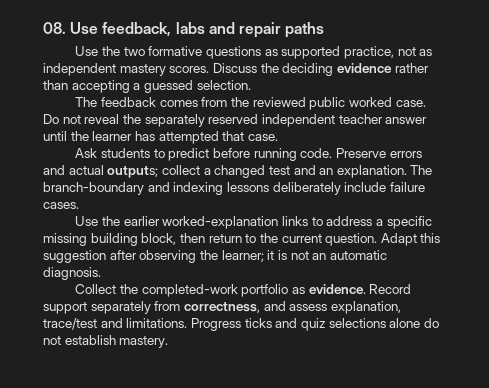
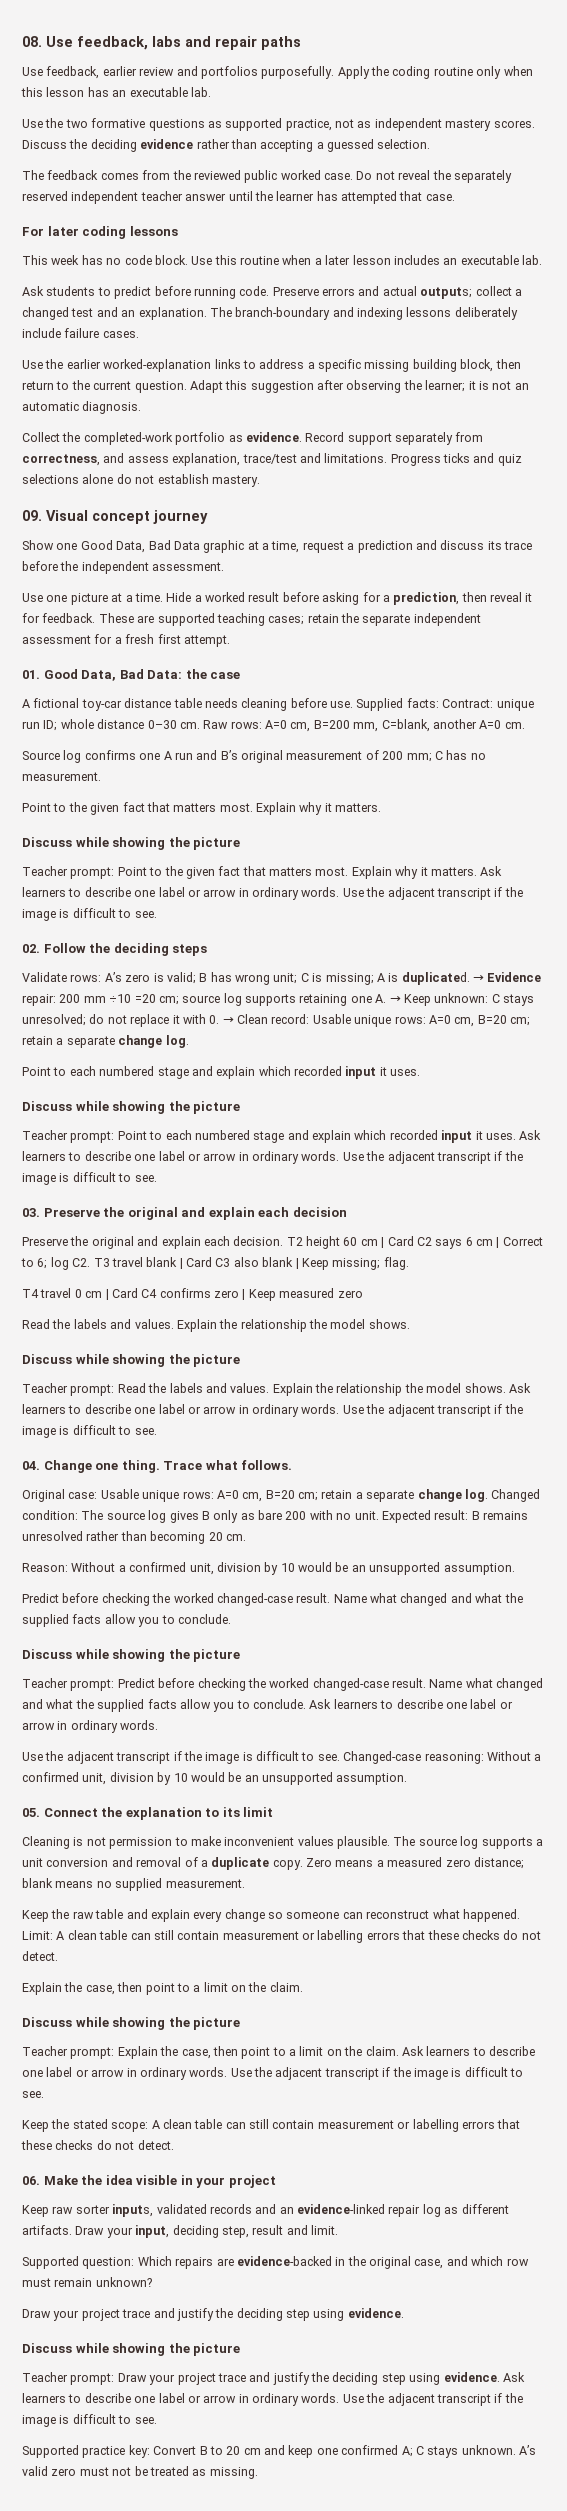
(325, 30) none -> [22,66,533,79] [21,87,211,97] // Use feedback, earlier review and portfolios purposefully. Apply the coding routine only when this lesson has an executable lab.
(278, 137) none -> [22,226,178,239] [22,255,542,265] // For later coding lessons // This week has no code block. Use this routine when a later lesson includes an executable lab.
(169, 342) none -> [22,510,208,524] [22,540,532,553] [22,561,225,574] [22,592,533,605] [22,613,481,626] [22,634,230,647] [22,669,241,681] [22,698,534,711] [22,719,525,732] [22,750,486,763] [22,772,101,781] [22,802,382,815] [22,837,241,850] [22,866,503,879] [22,887,523,900] [22,908,157,921] [22,943,208,956] [22,972,542,985] [22,993,534,1006] [22,1014,530,1027] [22,1035,189,1048] [22,1066,421,1079] [22,1101,241,1114] [22,1130,542,1143] [22,1151,523,1164] [22,1172,157,1185] [22,1207,347,1220] [22,1236,543,1249] [21,1257,409,1270] [22,1288,363,1301] [22,1319,410,1332] [22,1354,241,1367] [22,1383,531,1396] [22,1404,523,1417] [22,1425,157,1438] [22,1460,293,1473] [22,1489,541,1502] [22,1510,528,1523] [22,1531,246,1544] [22,1562,515,1575] [22,1593,523,1606] [22,1614,231,1627] [22,1649,241,1662] [22,1678,544,1691] [22,1699,513,1712] [22,1720,159,1733] [22,1751,542,1764] [22,1772,408,1785] [22,1807,274,1820] [22,1836,543,1849] [22,1857,524,1870] [22,1878,245,1891] [22,1909,520,1922] [22,1930,541,1943] [22,1951,58,1961] [22,1982,303,1995] [22,2017,241,2030] [22,2046,535,2059] [22,2067,523,2080] [22,2091,44,2098] [22,2119,521,2132] [21,2140,174,2150] [22,2175,276,2188] [22,2204,509,2217] [22,2225,338,2238] [22,2256,529,2269] [22,2277,152,2287] [22,2308,404,2321] [22,2343,241,2356] [22,2372,525,2385] [22,2393,523,2406] [22,2414,157,2427] [22,2445,536,2458] [22,2466,258,2479] // 09. Visual concept journey // Show one Good Data, Bad Data graphic at a time, request a prediction and discuss its trace before the independent assessment. // Use one picture at a time. Hide a worked result before asking for a prediction, then reveal it for feedback. These are supported teaching cases; retain the separate independent assessment for a fresh first attempt. // 01. Good Data, Bad Data: the case // A fictional toy-car distance table needs cleaning before use. Supplied facts: Contract: unique run ID; whole distance 0–30 cm. Raw rows: A=0 cm, B=200 mm, C=blank, another A=0 cm. // Source log confirms one A run and B’s original measurement of 200 mm; C has no measurement. // Point to the given fact that matters most. Explain why it matters. // Discuss while showing the picture // Teacher prompt: Point to the given fact that matters most. Explain why it matters. Ask learners to describe one label or arrow in ordinary words. Use the adjacent transcript if the image is difficult to see. // 02. Follow the deciding steps // Validate rows: A’s zero is valid; B has wrong unit; C is missing; A is duplicated. → Evidence repair: 200 mm ÷10 =20 cm; source log supports retaining one A. → Keep unknown: C stays unresolved; do not replace it with 0. → Clean record: Usable unique rows: A=0 cm, B=20 cm; retain a separate change log. // Point to each numbered stage and explain which recorded input it uses. // Discuss while showing the picture // Teacher prompt: Point to each numbered stage and explain which recorded input it uses. Ask learners to describe one label or arrow in ordinary words. Use the adjacent transcript if the image is difficult to see. // 03. Preserve the original and explain each decision // Preserve the original and explain each decision. T2 height 60 cm | Card C2 says 6 cm | Correct to 6; log C2. T3 travel blank | Card C3 also blank | Keep missing; flag. // T4 travel 0 cm | Card C4 confirms zero | Keep measured zero // Read the labels and values. Explain the relationship the model shows. // Discuss while showing the picture // Teacher prompt: Read the labels and values. Explain the relationship the model shows. Ask learners to describe one label or arrow in ordinary words. Use the adjacent transcript if the image is difficult to see. // 04. Change one thing. Trace what follows. // Original case: Usable unique rows: A=0 cm, B=20 cm; retain a separate change log. Changed condition: The source log gives B only as bare 200 with no unit. Expected result: B remains unresolved rather than becoming 20 cm. // Reason: Without a confirmed unit, division by 10 would be an unsupported assumption. // Predict before checking the worked changed-case result. Name what changed and what the supplied facts allow you to conclude. // Discuss while showing the picture // Teacher prompt: Predict before checking the worked changed-case result. Name what changed and what the supplied facts allow you to conclude. Ask learners to describe one label or arrow in ordinary words. // Use the adjacent transcript if the image is difficult to see. Changed-case reasoning: Without a confirmed unit, division by 10 would be an unsupported assumption. // 05. Connect the explanation to its limit // Cleaning is not permission to make inconvenient values plausible. The source log supports a unit conversion and removal of a duplicate copy. Zero means a measured zero distance; blank means no supplied measurement. // Keep the raw table and explain every change so someone can reconstruct what happened. Limit: A clean table can still contain measurement or labelling errors that these checks do not detect. // Explain the case, then point to a limit on the claim. // Discuss while showing the picture // Teacher prompt: Explain the case, then point to a limit on the claim. Ask learners to describe one label or arrow in ordinary words. Use the adjacent transcript if the image is difficult to see. // Keep the stated scope: A clean table can still contain measurement or labelling errors that these checks do not detect. // 06. Make the idea visible in your project // Keep raw sorter inputs, validated records and an evidence-linked repair log as different artifacts. Draw your input, deciding step, result and limit. // Supported question: Which repairs are evidence-backed in the original case, and which row must remain unknown? // Draw your project trace and justify the deciding step using evidence. // Discuss while showing the picture // Teacher prompt: Draw your project trace and justify the deciding step using evidence. Ask learners to describe one label or arrow in ordinary words. Use the adjacent transcript if the image is difficult to see. // Supported practice key: Convert B to 20 cm and keep one confirmed A; C stays unknown. A’s valid zero must not be treated as missing.

